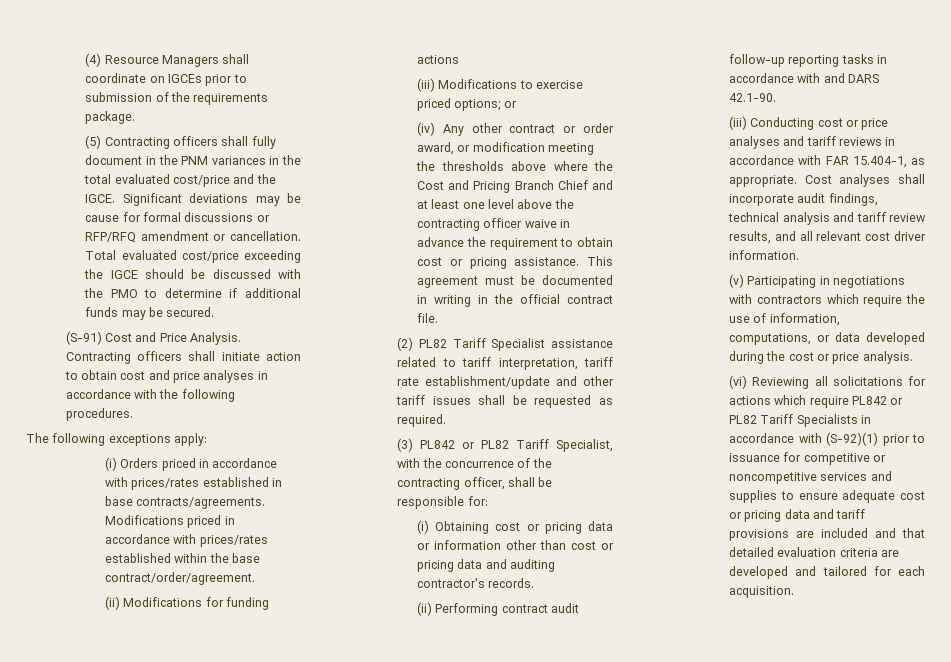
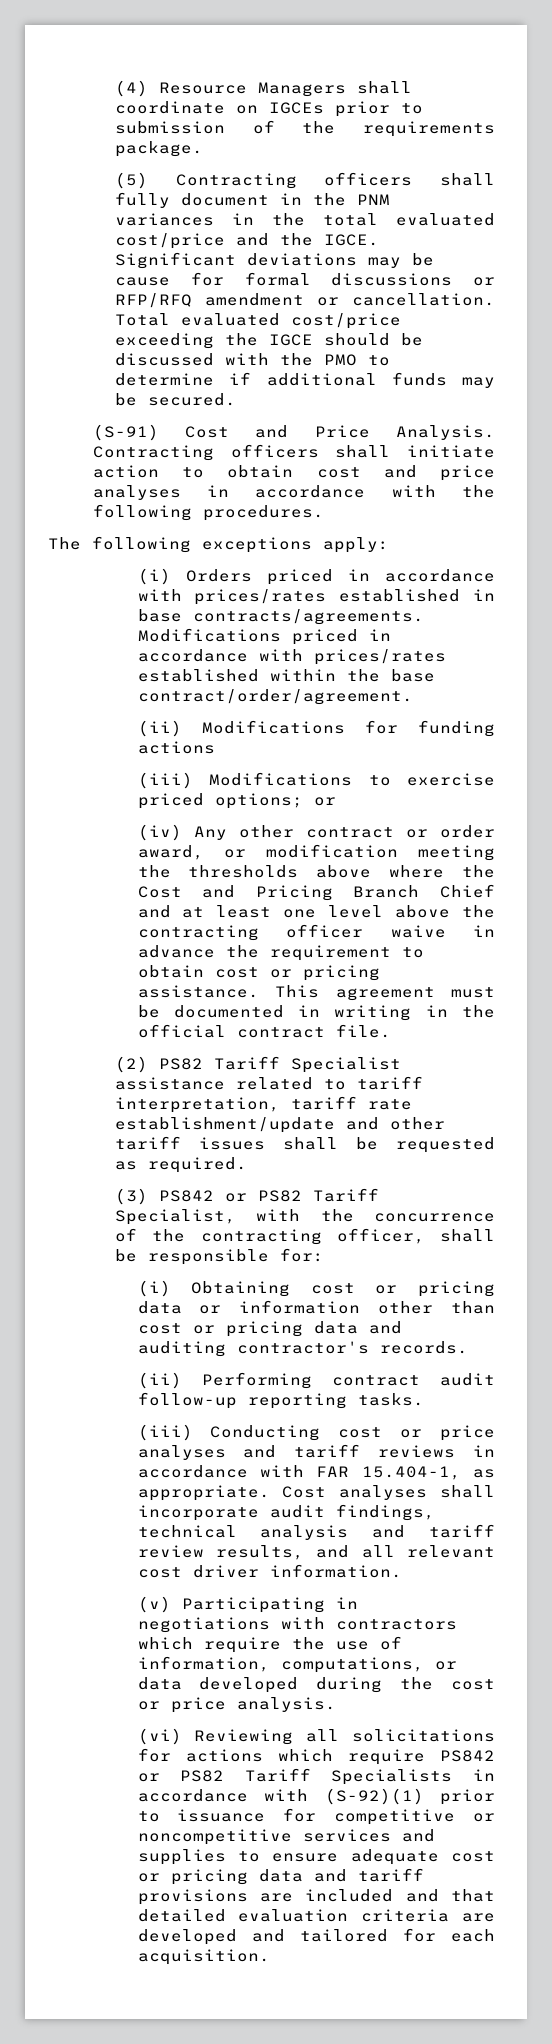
[418,339,447,348] PL82 -> [159,1058,204,1070] PS82
[420,440,510,449] PL842 or PL82 -> [159,1190,303,1202] PS842 or PS82
[841,54,888,64] [728,73,880,83] [728,93,776,102] tasks in accordance with and DARS 42.1-90. -> [357,1393,424,1406] tasks.
[852,396,904,405] [728,415,757,424] PL842 or PL82 -> [440,1750,496,1762] [137,1770,225,1782] PS842 or PS82

